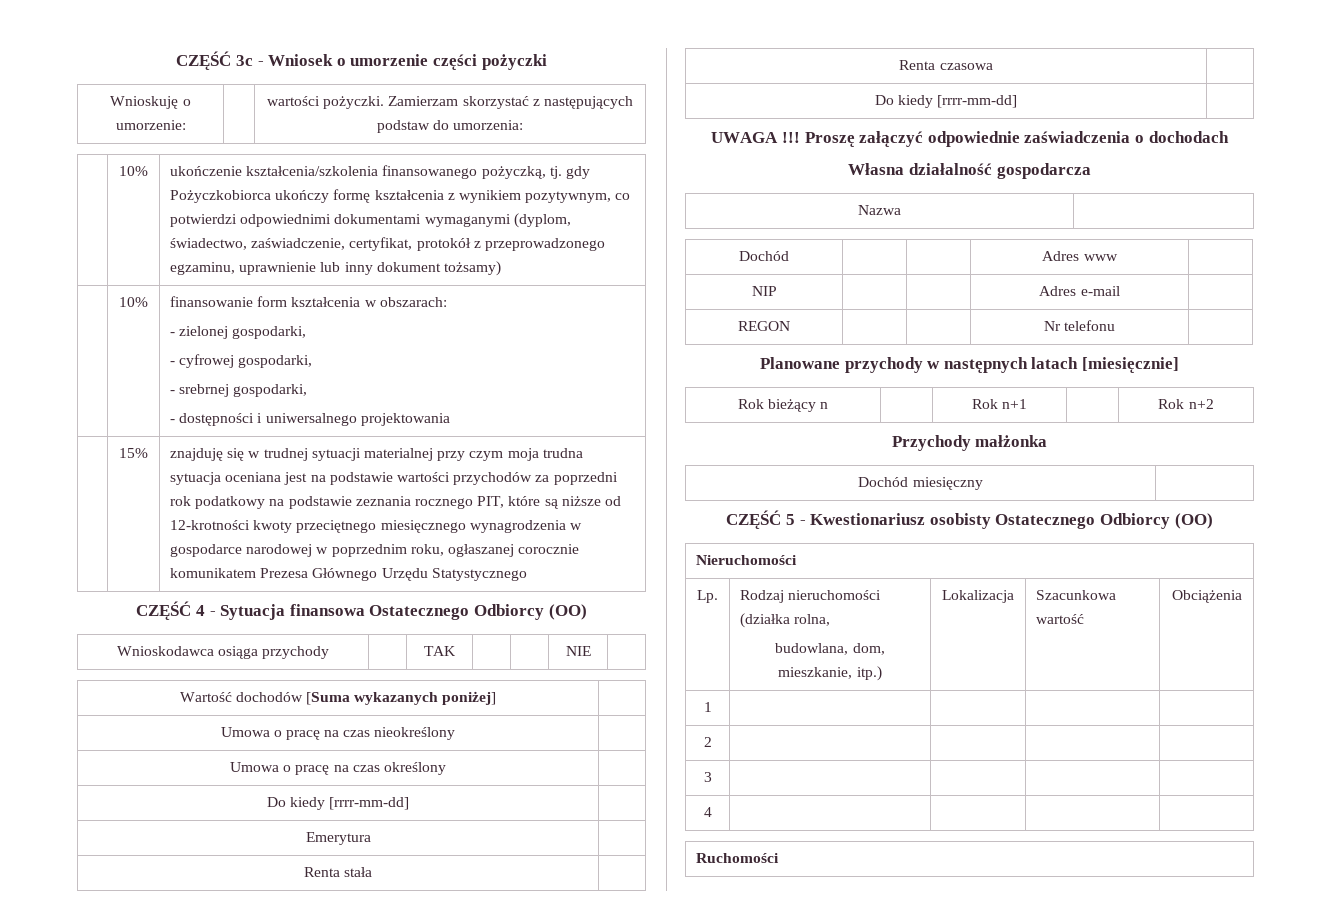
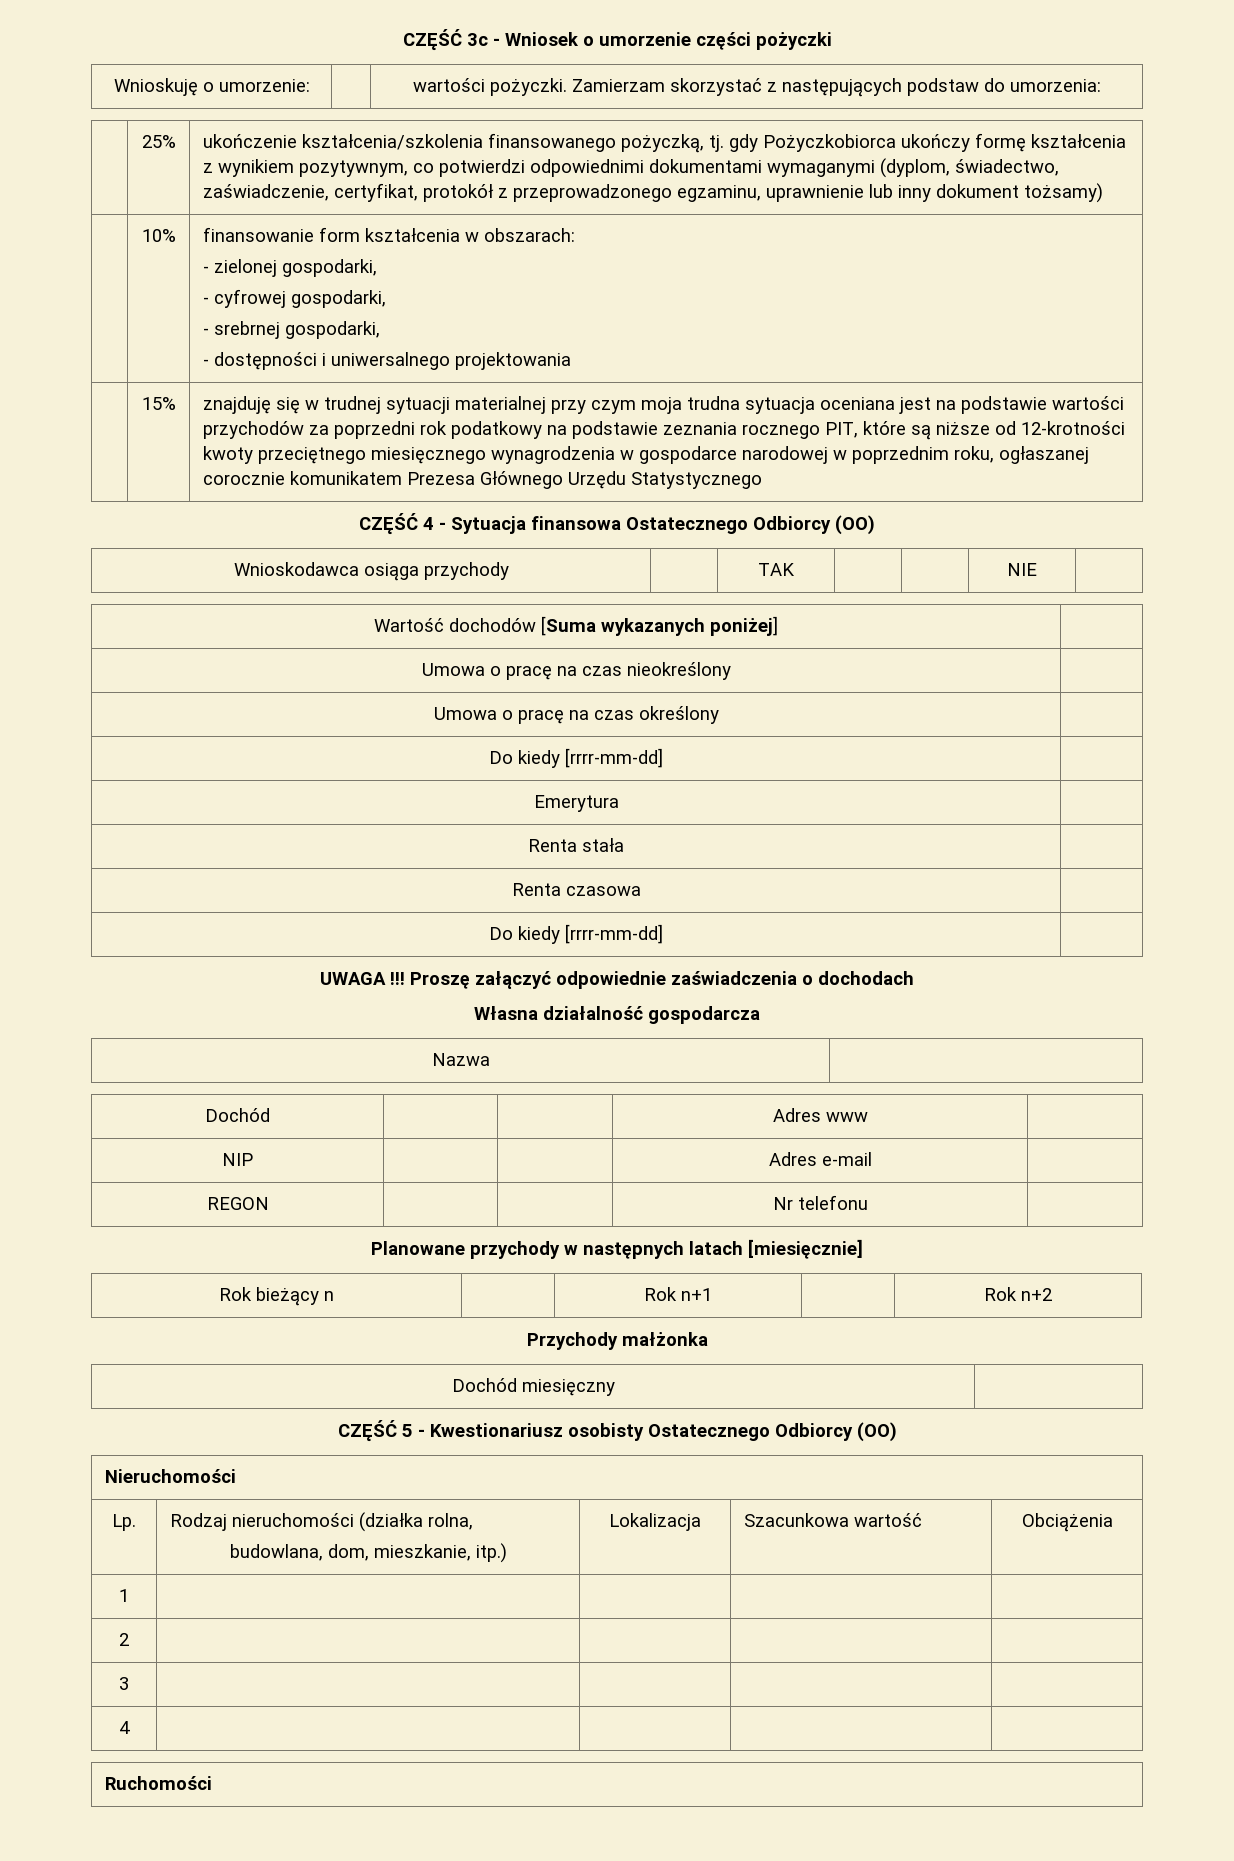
[119,166,148,176] 10% -> [141,135,176,148] 25%

